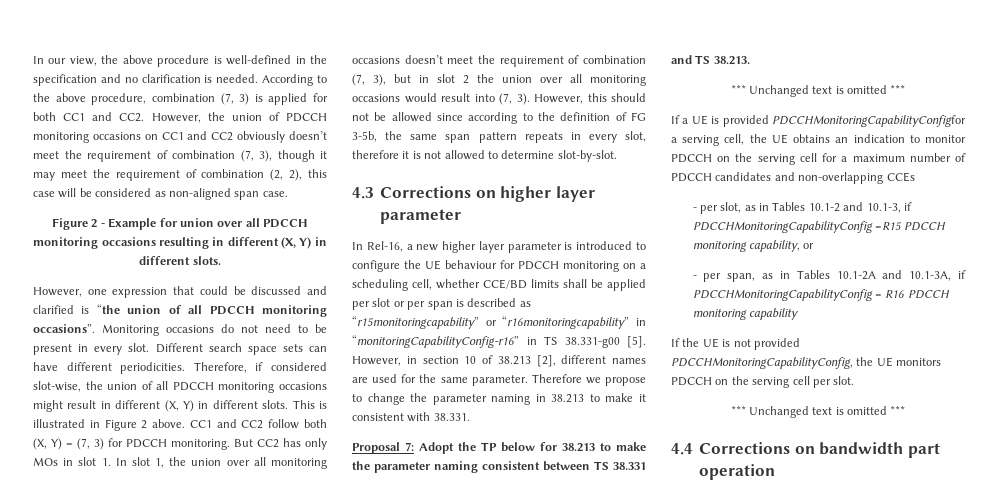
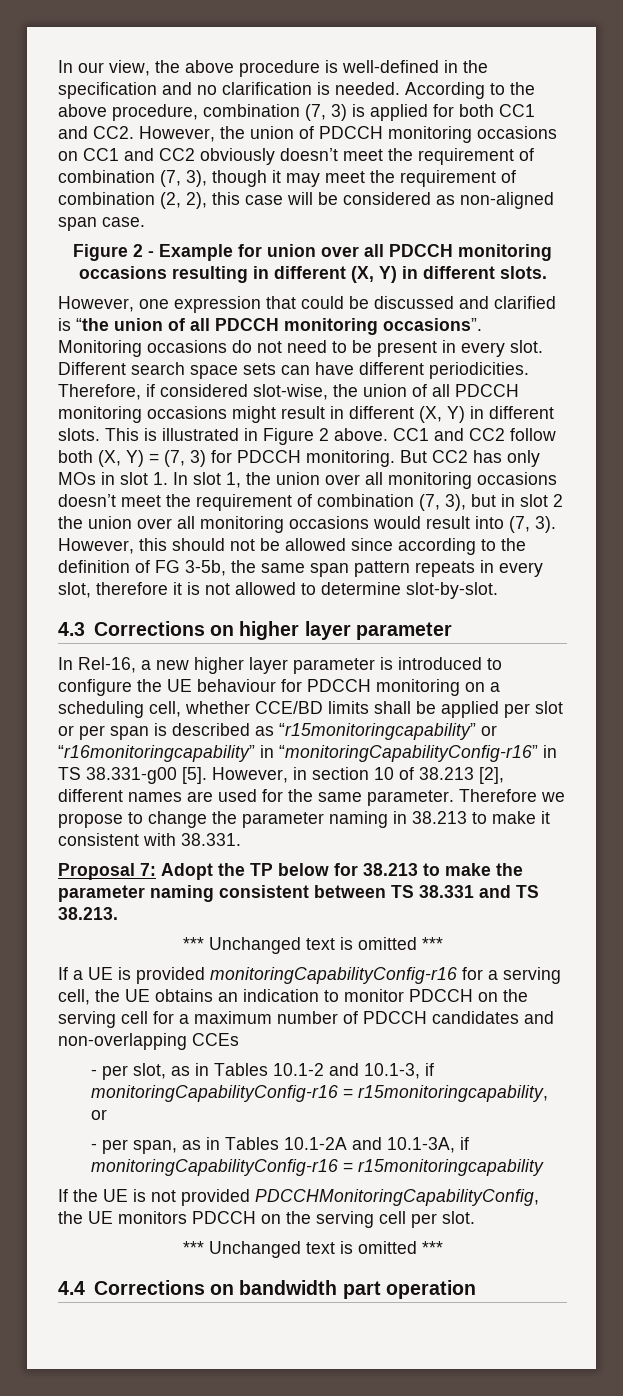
[772,115,966,127] PDCCHMonitoringCapabilityConfigfor -> [210,967,483,984] monitoringCapabilityConfig-r16 for
[692,221,947,233] [692,240,800,252] PDCCHMonitoringCapabilityConfig =R15 PDCCH monitoring capability, -> [90,1085,548,1102] monitoringCapabilityConfig-r16 = r15monitoringcapability,
[692,289,950,301] [692,308,798,320] PDCCHMonitoringCapabilityConfig = R16 PDCCH monitoring capability -> [90,1159,544,1176] monitoringCapabilityConfig-r16 = r15monitoringcapability

